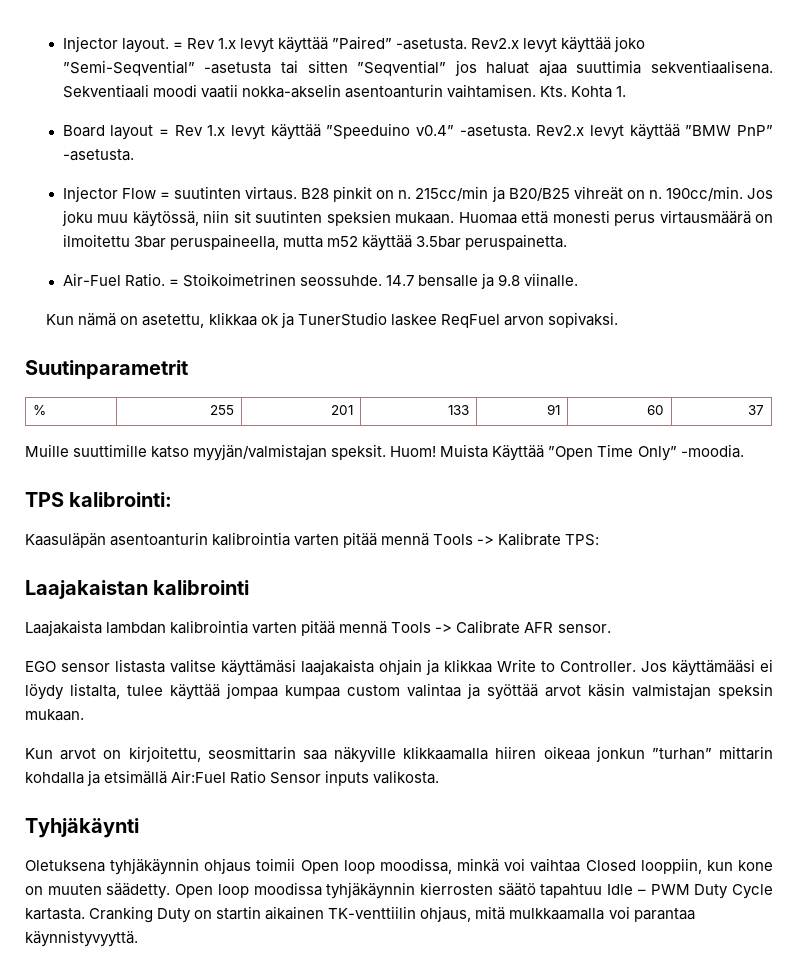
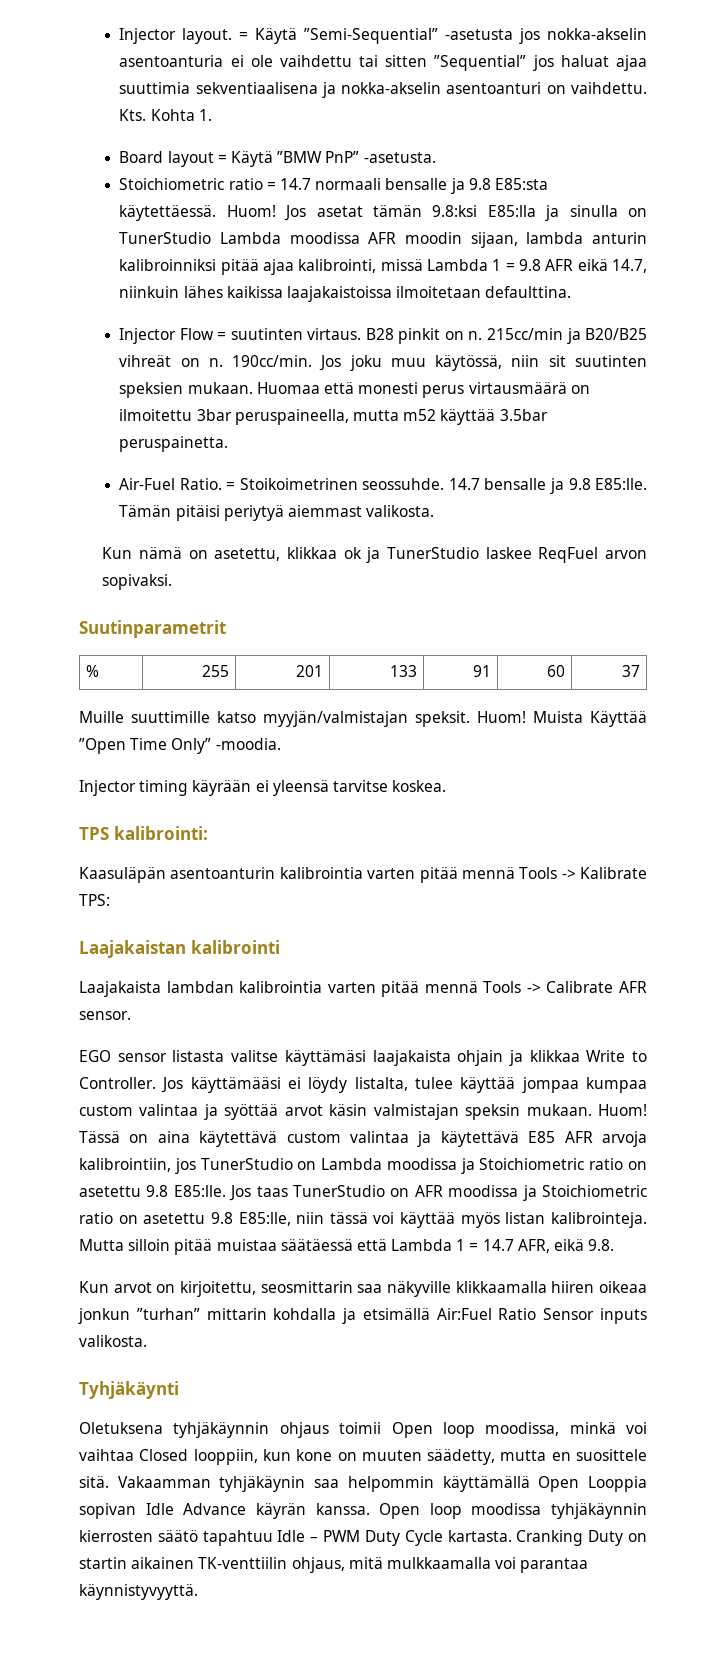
[186,36,646,53] [62,60,272,76] Rev 1.x levyt käyttää ”Paired” -asetusta. Rev2.x levyt käyttää joko ”Semi-Seqvential” -asetusta -> [255,28,647,44] [119,55,352,67] Käytä ”Semi-Sequential” -asetusta jos nokka-akselin asentoanturia ei ole vaihdettu
[357,60,447,76] ”Seqvential” -> [434,55,527,71] ”Sequential”
[651,60,774,74] [62,84,537,98] sekventiaalisena. Sekventiaali moodi vaatii nokka-akselin asentoanturin vaihtamisen. -> [195,82,647,98] sekventiaalisena ja nokka-akselin asentoanturi on vaihdettu.
[174,123,774,140] [62,149,134,161] Rev 1.x levyt käyttää ”Speeduino v0.4” -asetusta. Rev2.x levyt käyttää ”BMW PnP” -asetusta. -> [230,151,436,167] [119,178,548,194] [119,205,648,221] [119,232,648,248] [119,259,648,275] [119,286,572,302] Käytä ”BMW PnP” -asetusta. // Stoichiometric ratio = 14.7 normaali bensalle ja 9.8 E85:sta käytettäessä. Huom! Jos asetat tämän 9.8:ksi E85:lla ja sinulla on TunerStudio Lambda moodissa AFR moodin sijaan, lambda anturin kalibroinniksi pitää ajaa kalibrointi, missä Lambda 1 = 9.8 AFR eikä 14.7, niinkuin lähes kaikissa laajakaistoissa ilmoitetaan defaulttina.
[524,273,579,287] viinalle. -> [595,478,647,490] [119,505,435,521] E85:lle. Tämän pitäisi periytyä aiemmast valikosta.
(744, 451) none -> [79,780,447,796] // Injector timing käyrään ei yleensä tarvitse koskea.
(84, 715) none -> [598,1104,648,1116] [79,1131,647,1147] [79,1158,647,1174] [79,1185,647,1201] [79,1212,647,1228] [79,1239,615,1255] Huom! Tässä on aina käytettävä custom valintaa ja käytettävä E85 AFR arvoja kalibrointiin, jos TunerStudio on Lambda moodissa ja Stoichiometric ratio on asetettu 9.8 E85:lle. Jos taas TunerStudio on AFR moodissa ja Stoichiometric ratio on asetettu 9.8 E85:lle, niin tässä voi käyttää myös listan kalibrointeja. Mutta silloin pitää muistaa säätäessä että Lambda 1 = 14.7 AFR, eikä 9.8.
[106,883,171,899] säädetty. -> [427,1449,647,1465] [79,1476,647,1492] [79,1503,370,1519] säädetty, mutta en suosittele sitä. Vakaamman tyhjäkäynin saa helpommin käyttämällä Open Looppia sopivan Idle Advance käyrän kanssa.

